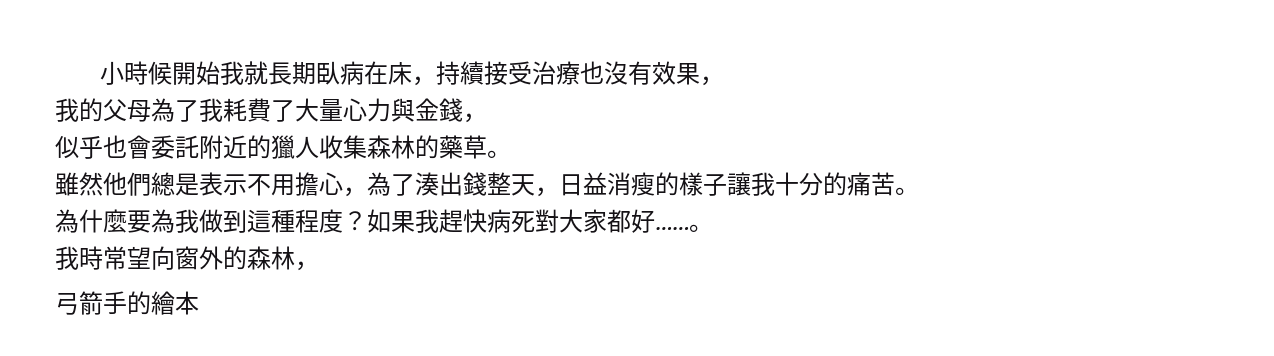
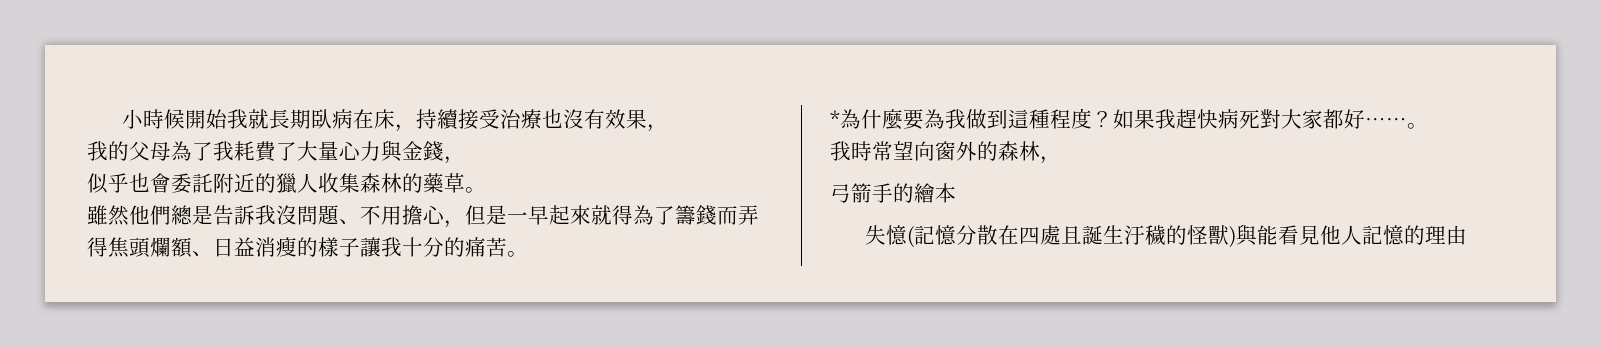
[199,172,559,197] 表示不用擔心，為了湊出錢整天， -> [213,205,759,228] [87,237,213,258] 告訴我沒問題、不用擔心，但是一早起來就得為了籌錢而弄得焦頭爛額、
(919, 191) none -> [830,110,840,127] *
(199, 303) none -> [865,224,1468,248] // 失憶(記憶分散在四處且誕生汙穢的怪獸)與能看見他人記憶的理由

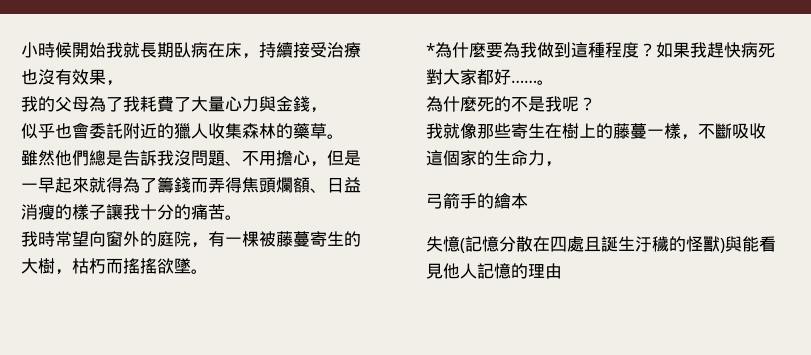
(528, 254) none -> [21,231,361,248] [21,258,208,275] // 我時常望向窗外的庭院，有一棵被藤蔓寄生的大樹，枯朽而搖搖欲墜。
[830,141,1040,161] 我時常望向窗外的森林 -> [426,96,596,112] [426,123,766,140] [426,149,545,166] 為什麼死的不是我呢？ // 我就像那些寄生在樹上的藤蔓一樣，不斷吸收這個家的生命力

